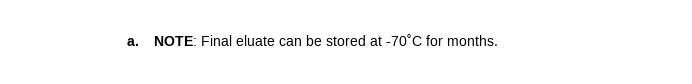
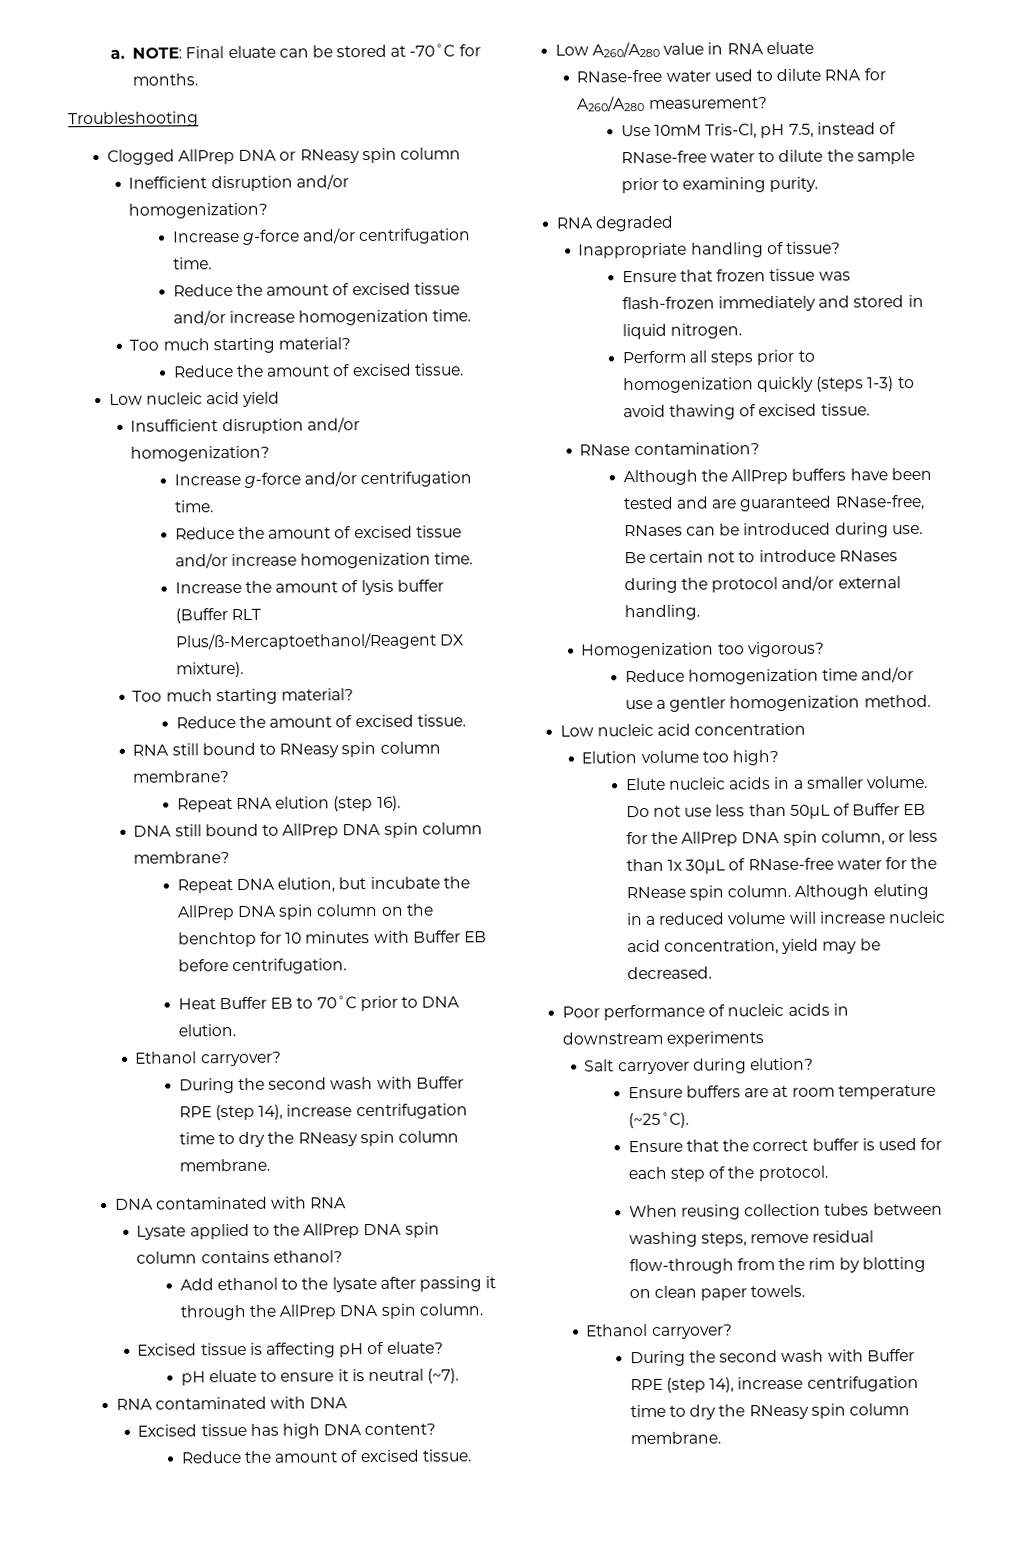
(499, 40) none -> [68,111,199,128] [106,147,461,165] [128,174,349,192] [128,202,269,219] [172,228,472,245] [172,257,212,270] [172,282,460,297] [172,309,472,326] [129,337,352,354] [172,363,464,378] [108,391,281,407] [130,417,360,435] [130,445,271,462] [173,471,473,488] [173,500,214,513] [174,525,462,540] [174,552,474,569] [174,579,444,596] [174,608,262,624] [174,632,465,651] [175,661,244,678] [132,688,355,705] [175,714,466,729] [132,741,441,758] [132,770,231,783] [176,795,401,813] [133,822,483,839] [133,851,231,864] [176,876,470,894] [176,903,434,921] [177,930,487,948] [177,958,348,975] [177,995,461,1012] [177,1024,236,1037] [135,1051,282,1067] [178,1076,464,1094] [178,1103,468,1121] [178,1130,459,1147] [178,1158,270,1172] [114,1196,348,1210] [136,1222,440,1240] [136,1250,343,1264] [179,1276,497,1293] [179,1303,483,1321] [137,1341,444,1358] [180,1368,460,1386] [115,1396,349,1410] [137,1423,437,1439] [180,1449,472,1464] [554,41,814,58] [576,68,886,83] [577,95,768,112] [620,122,896,139] [620,149,915,165] [620,176,819,194] [555,215,674,232] [578,241,842,259] [621,268,851,283] [621,294,924,312] [621,323,743,340] [621,349,815,366] [622,376,915,394] [622,403,870,420] [579,442,760,456] [622,467,932,486] [622,494,925,512] [623,522,923,538] [623,549,898,564] [623,575,901,594] [623,604,700,621] [581,641,825,659] [624,667,915,685] [624,694,931,712] [559,722,807,737] [581,750,780,766] [625,775,928,791] [625,803,927,819] [625,829,939,847] [625,856,938,874] [625,883,929,901] [626,910,946,926] [626,938,881,955] [626,966,712,980] [561,1003,849,1021] [561,1031,764,1047] [584,1057,815,1075] [627,1084,936,1100] [627,1111,689,1129] [627,1137,943,1153] [627,1165,828,1182] [628,1202,943,1220] [628,1230,875,1248] [628,1256,926,1275] [628,1284,806,1301] [586,1323,733,1339] [629,1349,915,1367] [629,1376,919,1393] [629,1403,910,1420] [629,1431,721,1445] // Troubleshooting // Clogged AllPrep DNA or RNeasy spin column // Inefficient disruption and/or homogenization? // Increase g-force and/or centrifugation time. // Reduce the amount of excised tissue and/or increase homogenization time. // Too much starting material? // Reduce the amount of excised tissue. // Low nucleic acid yield // Insufficient disruption and/or homogenization? // Increase g-force and/or centrifugation time. // Reduce the amount of excised tissue and/or increase homogenization time. // Increase the amount of lysis buffer (Buffer RLT Plus/ß-Mercaptoethanol/Reagent DX mixture). // Too much starting material? // Reduce the amount of excised tissue. // RNA still bound to RNeasy spin column membrane? // Repeat RNA elution (step 16). // DNA still bound to AllPrep DNA spin column membrane? // Repeat DNA elution, but incubate the AllPrep DNA spin column on the benchtop for 10 minutes with Buffer EB before centrifugation. // Heat Buffer EB to 70˚C prior to DNA elution. // Ethanol carryover? // During the second wash with Buffer RPE (step 14), increase centrifugation time to dry the RNeasy spin column membrane. // DNA contaminated with RNA // Lysate applied to the AllPrep DNA spin column contains ethanol? // Add ethanol to the lysate after passing it through the AllPrep DNA spin column. // Excised tissue is affecting pH of eluate? // pH eluate to ensure it is neutral (~7). // RNA contaminated with DNA // Excised tissue has high DNA content? // Reduce the amount of excised tissue. // Low A260/A280 value in RNA eluate // RNase-free water used to dilute RNA for A260/A280 measurement? // Use 10mM Tris-Cl, pH 7.5, instead of RNase-free water to dilute the sample prior to examining purity. // RNA degraded // Inappropriate handling of tissue? // Ensure that frozen tissue was flash-frozen immediately and stored in liquid nitrogen. // Perform all steps prior to homogenization quickly (steps 1-3) to avoid thawing of excised tissue. // RNase contamination? // Although the AllPrep buffers have been tested and are guaranteed RNase-free, RNases can be introduced during use. Be certain not to introduce RNases during the protocol and/or external handling. // Homogenization too vigorous? // Reduce homogenization time and/or use a gentler homogenization method. // Low nucleic acid concentration // Elution volume too high? // Elute nucleic acids in a smaller volume. Do not use less than 50µL of Buffer EB for the AllPrep DNA spin column, or less than 1x 30µL of RNase-free water for the RNease spin column. Although eluting in a reduced volume will increase nucleic acid concentration, yield may be decreased. // Poor performance of nucleic acids in downstream experiments // Salt carryover during elution? // Ensure buffers are at room temperature (~25˚C). // Ensure that the correct buffer is used for each step of the protocol. // When reusing collection tubes between washing steps, remove residual flow-through from the rim by blotting on clean paper towels. // Ethanol carryover? // During the second wash with Buffer RPE (step 14), increase centrifugation time to dry the RNeasy spin column membrane.

